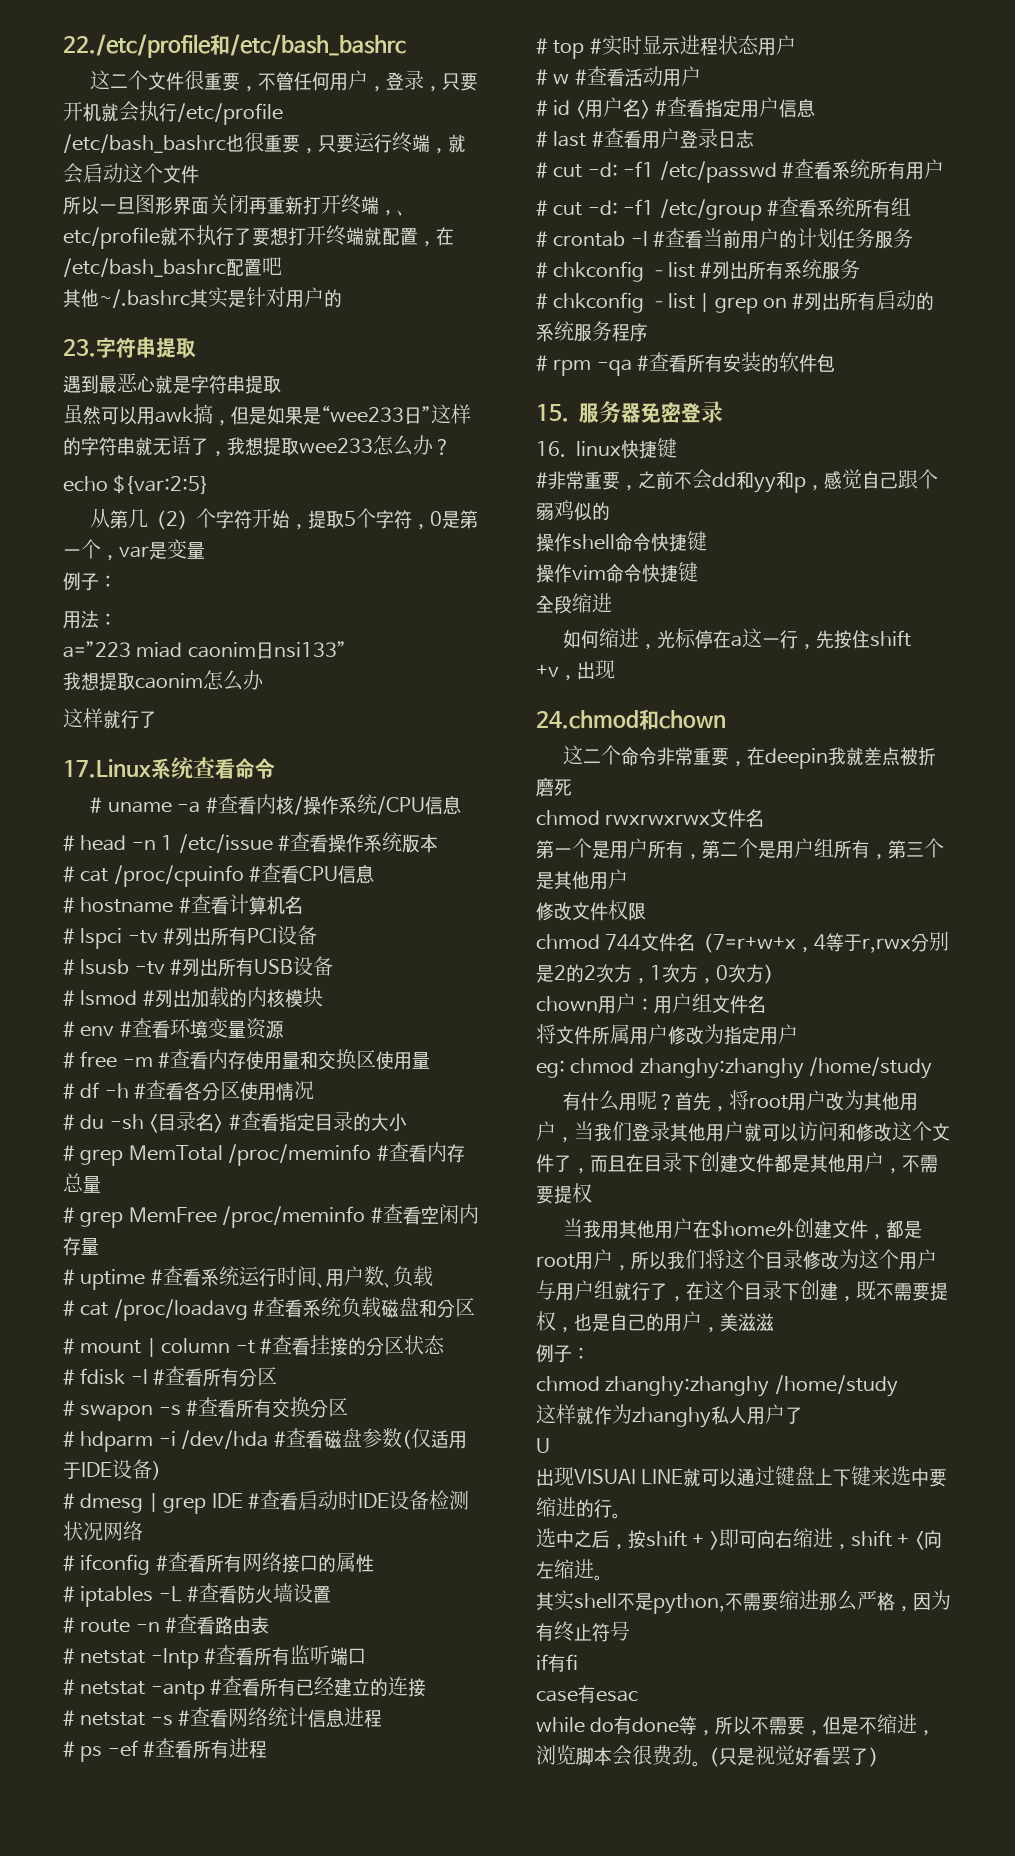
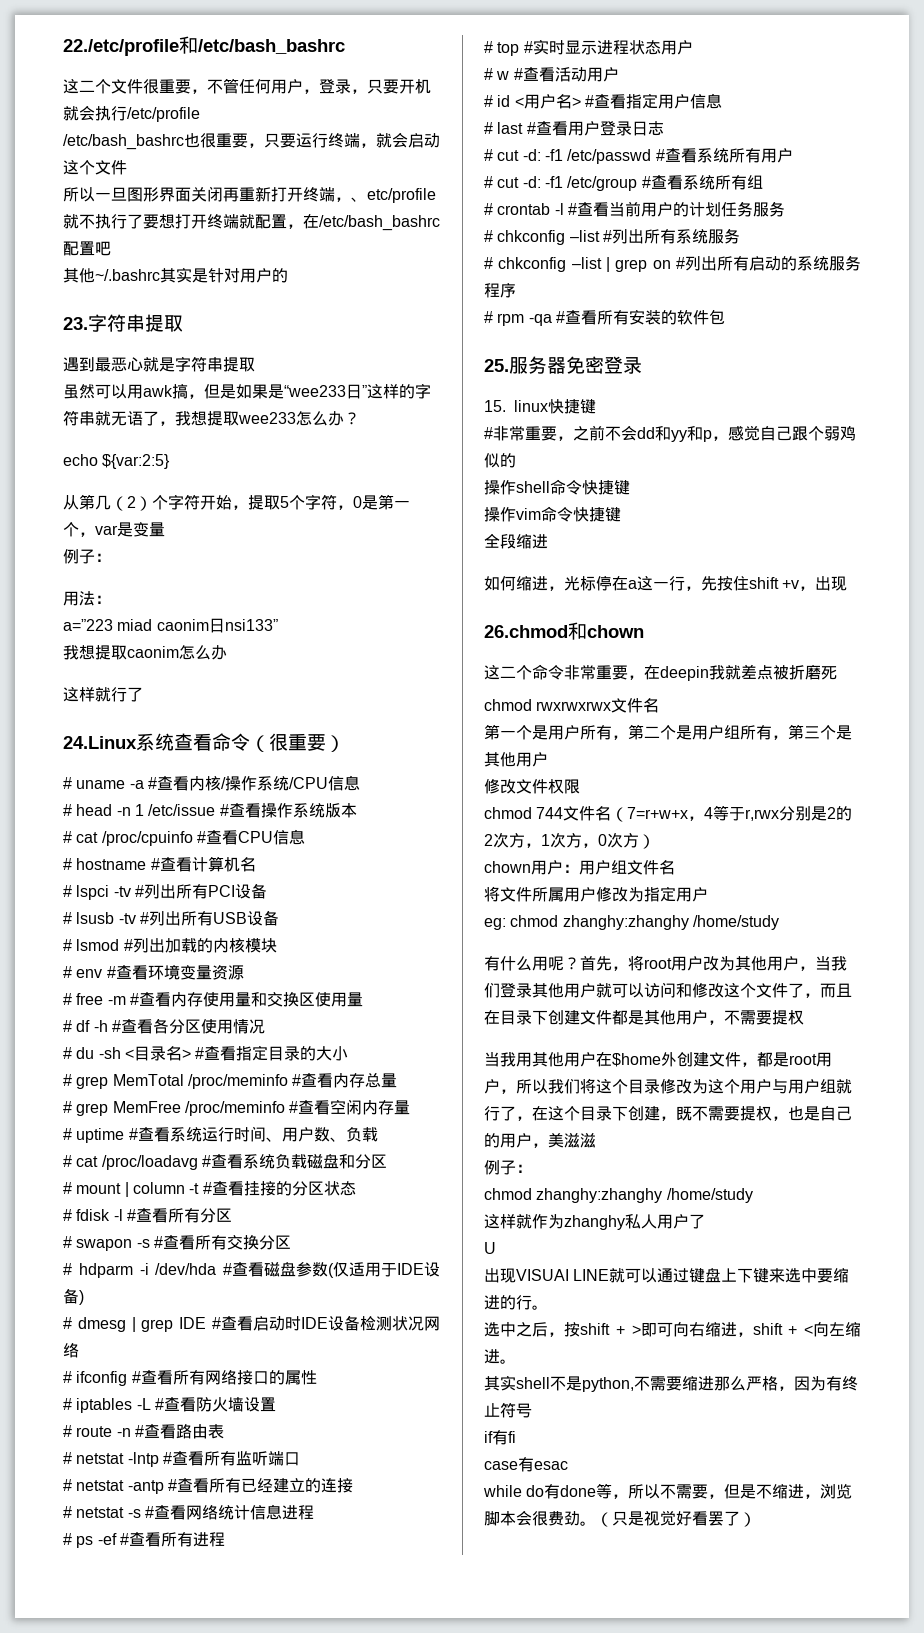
[63,759,151,778] 17.Linux -> [63,736,137,749] 24.Linux
(275, 768) none -> [250,733,345,752] （很重要）
[536,404,569,422] 15. -> [484,359,509,372] 25.
[536,441,566,457] 16. -> [484,400,506,412] 15.
[536,710,639,729] 24.chmod -> [484,625,568,638] 26.chmod

